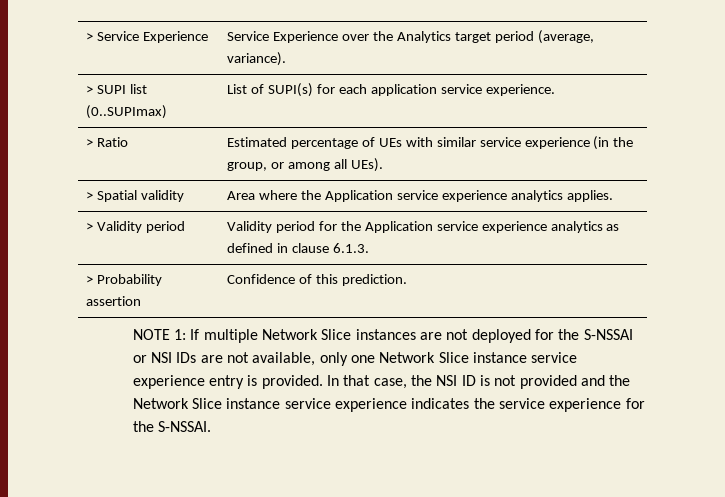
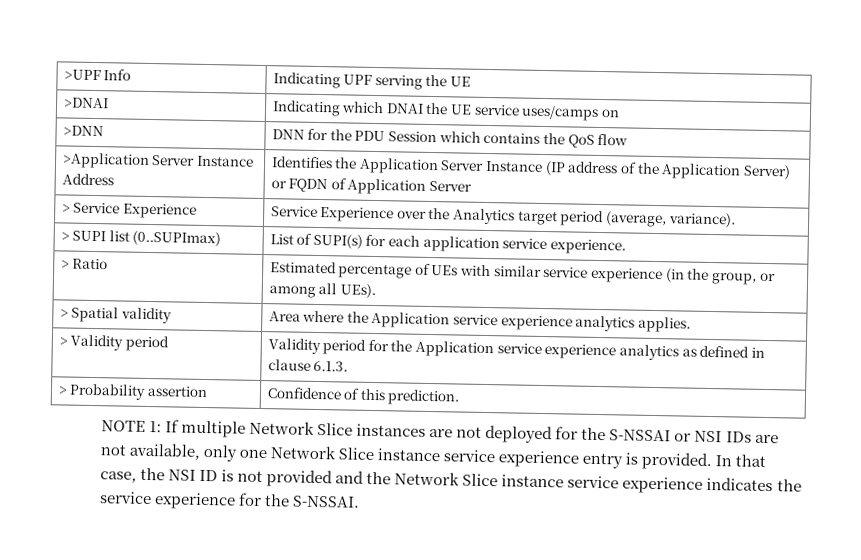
(86, 37) none -> [63,69,132,81] [272,72,472,90] [63,97,109,109] [271,100,621,121] [62,125,104,137] [271,128,629,148] [61,152,254,169] [61,173,114,186] [270,156,791,180] [270,178,473,195] >UPF Info | Indicating UPF serving the UE // >DNAI | Indicating which DNAI the UE service uses/camps on // >DNN | DNN for the PDU Session which contains the QoS flow // >Application Server Instance Address | Identifies the Application Server Instance (IP address of the Application Server) or FQDN of Application Server //

